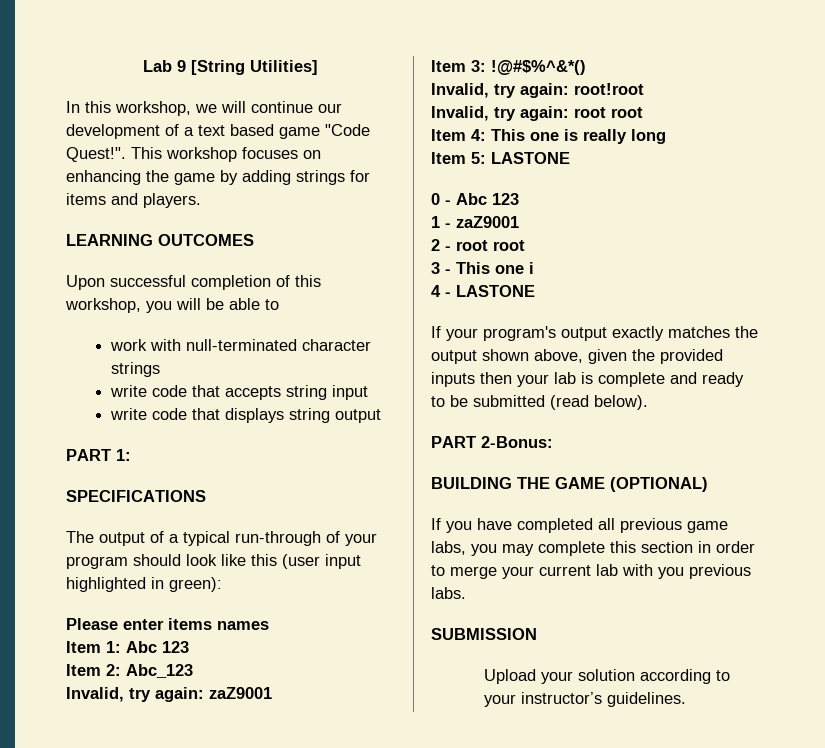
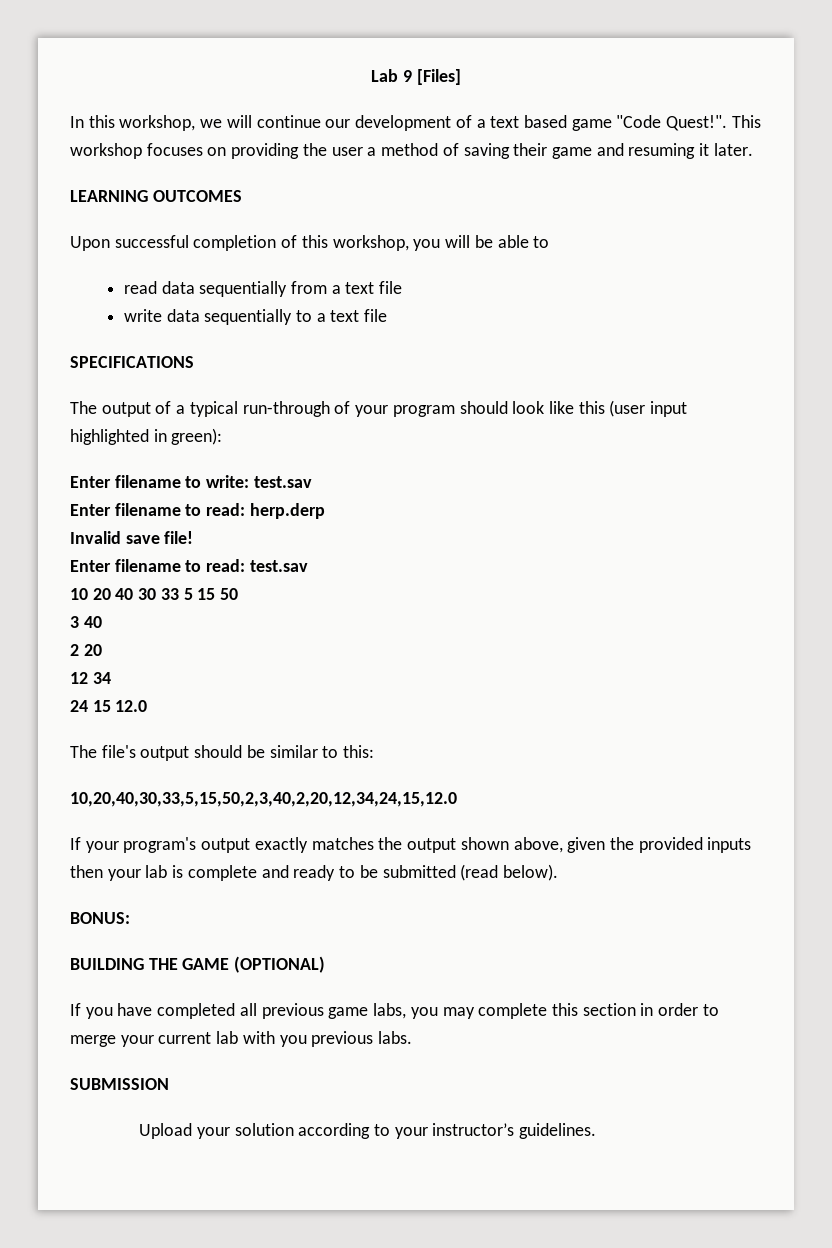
[190,60,318,75] [String Utilities] -> [416,69,461,85] [Files]
[66,170,370,185] [66,193,201,208] enhancing the game by adding strings for items and players. -> [231,143,753,159] providing the user a method of saving their game and resuming it later.
[109,339,371,351] [110,362,160,377] [109,385,368,400] [109,408,381,423] [66,449,131,461] work with null-terminated character strings // write code that accepts string input // write code that displays string output // PART 1: -> [123,281,403,297] [123,309,388,325] read data sequentially from a text file // write data sequentially to a text file
[66,618,269,630] [66,641,189,653] [66,664,193,678] [66,687,272,702] [431,60,586,75] [431,83,644,98] [431,106,643,121] [431,129,666,144] [431,152,570,164] [431,193,519,205] [431,216,519,228] [431,239,525,251] [431,262,534,274] [431,285,535,297] Please enter items names // Item 1: Abc 123 // Item 2: Abc_123 // Invalid, try again: zaZ9001 // Item 3: !@#$%^&*() // Invalid, try again: root!root // Invalid, try again: root root // Item 4: This one is really long // Item 5: LASTONE // 0 - Abc 123 // 1 - zaZ9001 // 2 - root root // 3 - This one i // 4 - LASTONE -> [70,475,312,488] [70,503,325,519] [70,531,194,544] [70,559,308,572] [70,588,239,600] [70,616,102,628] [70,644,102,656] [70,672,111,684] [70,700,148,712] [70,745,375,761] [70,792,457,807] Enter filename to write: test.sav // Enter filename to read: herp.derp // Invalid save file! // Enter filename to read: test.sav // 10 20 40 30 33 5 15 50 // 3 40 // 2 20 // 12 34 // 24 15 12.0 // The file's output should be similar to this: // 10,20,40,30,33,5,15,50,2,3,40,2,20,12,34,24,15,12.0
[431,436,553,448] PART 2-Bonus: -> [70,912,130,924] BONUS:

